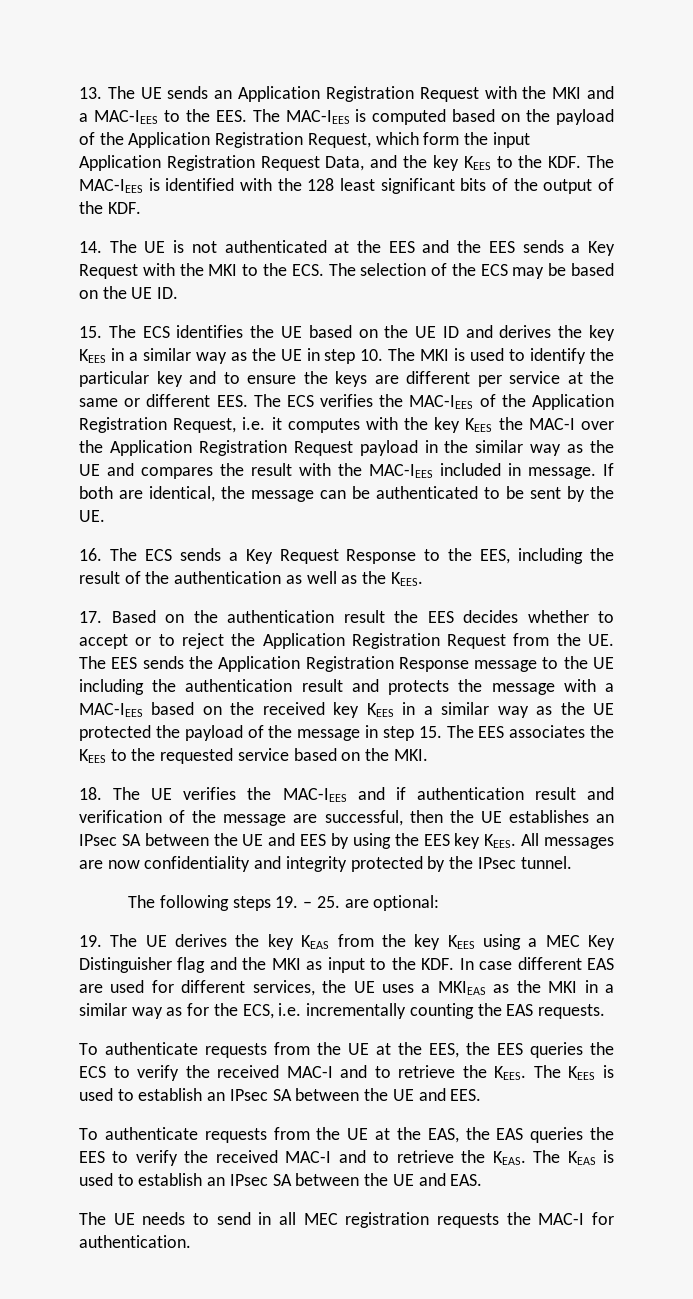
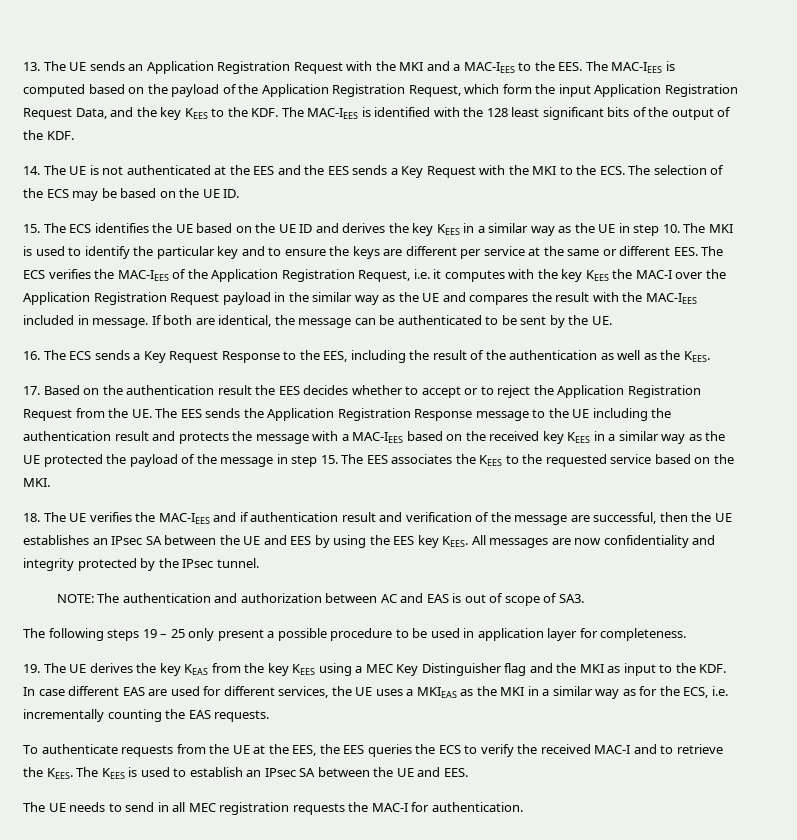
[128,895,440,911] The following steps 19. – 25. are optional: -> [56,593,584,606] [23,628,687,641] NOTE: The authentication and authorization between AC and EAS is out of scope of SA3. // The following steps 19 – 25 only present a possible procedure to be used in application layer for completeness.
[79,1127,614,1143] [79,1150,614,1166] [79,1173,483,1186] // To authenticate requests from the UE at the EAS, the EAS queries the EES to verify the received MAC-I and to retrieve the KEAS. The KEAS is used to establish an IPsec SA between the UE and EAS. -> (468, 772) none

